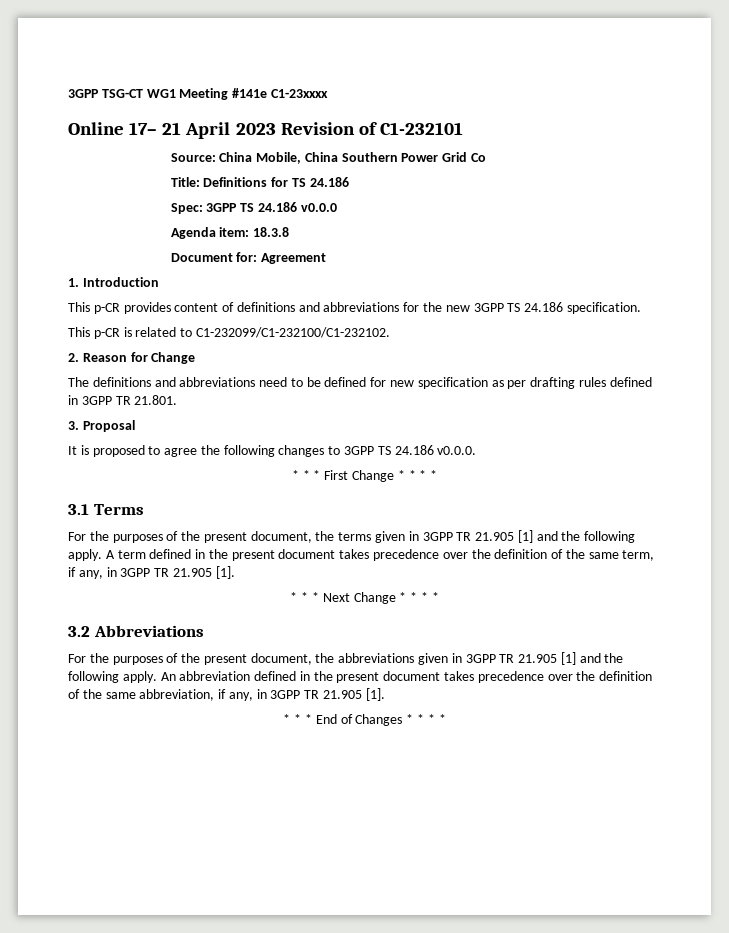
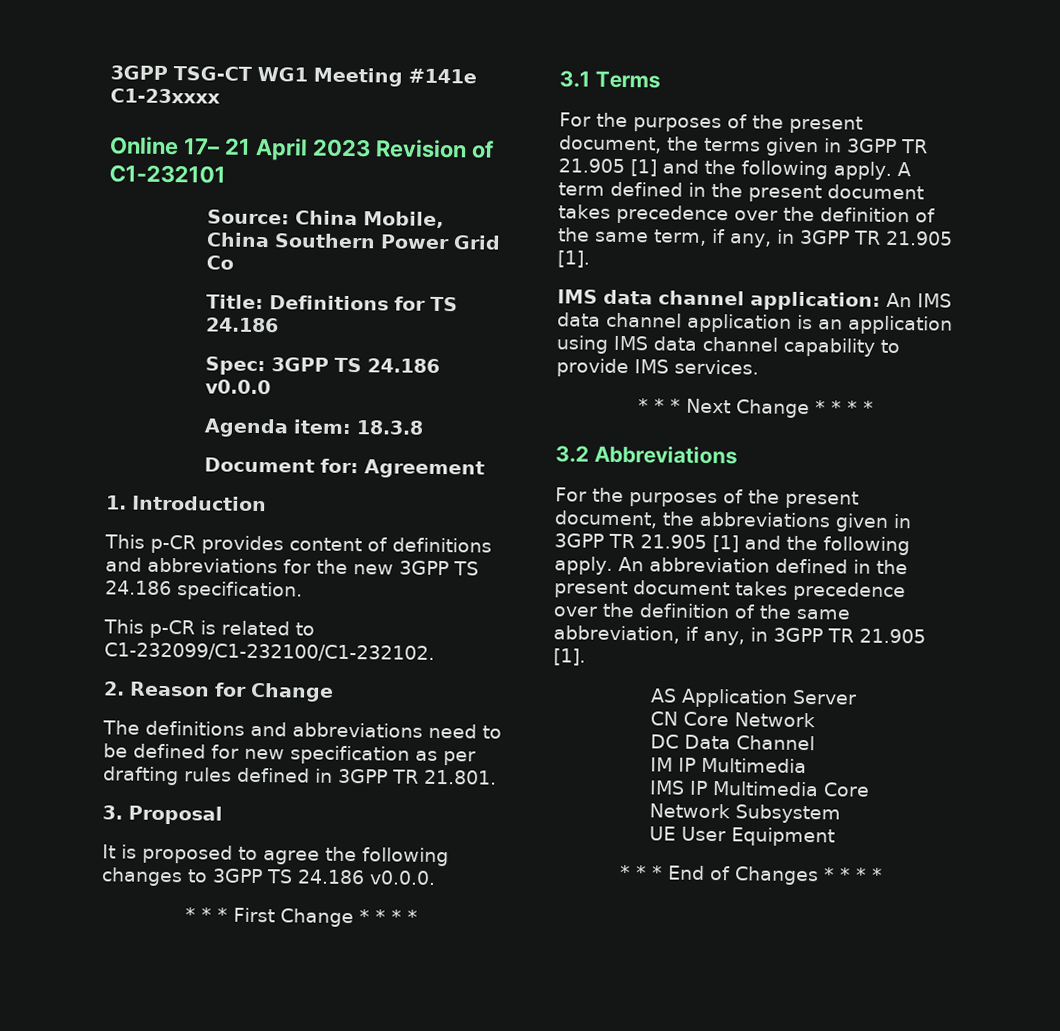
(235, 572) none -> [557,289,952,311] [557,312,953,335] [556,335,900,357] [556,358,759,378] // IMS data channel application: An IMS data channel application is an application using IMS data channel capability to provide IMS services.
(385, 694) none -> [649,688,857,708] [649,711,815,728] [649,734,815,751] [649,757,807,774] [648,780,870,797] [648,803,841,824] [648,826,835,847] // AS Application Server // CN Core Network // DC Data Channel // IM IP Multimedia // IMS IP Multimedia Core Network Subsystem // UE User Equipment

